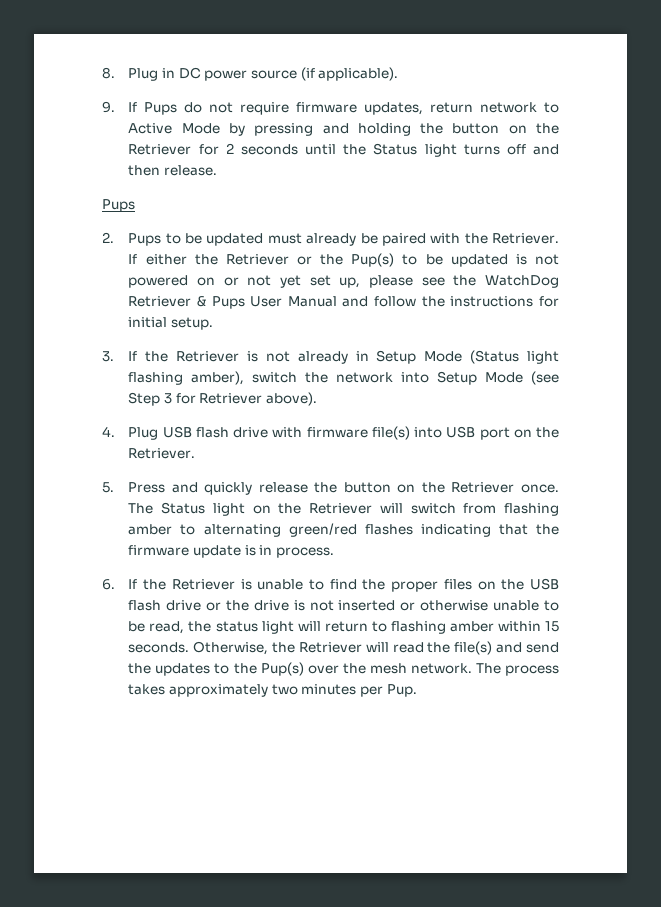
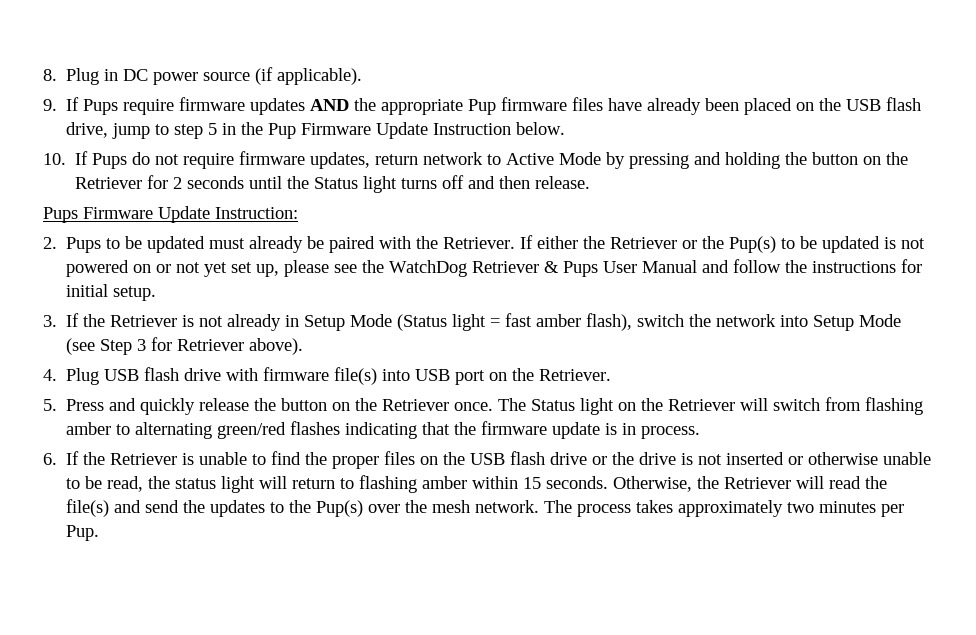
(178, 108) none -> [123,97,922,115] [66,122,566,139] [43,151,128,169] require firmware updates AND the appropriate Pup firmware files have already been placed on the USB flash drive, jump to step 5 in the Pup Firmware Update Instruction below. // 10. If Pups
(135, 205) none -> [83,206,298,223] Firmware Update Instruction:
[128,371,245,385] flashing amber), -> [490,313,633,331] = fast amber flash),

